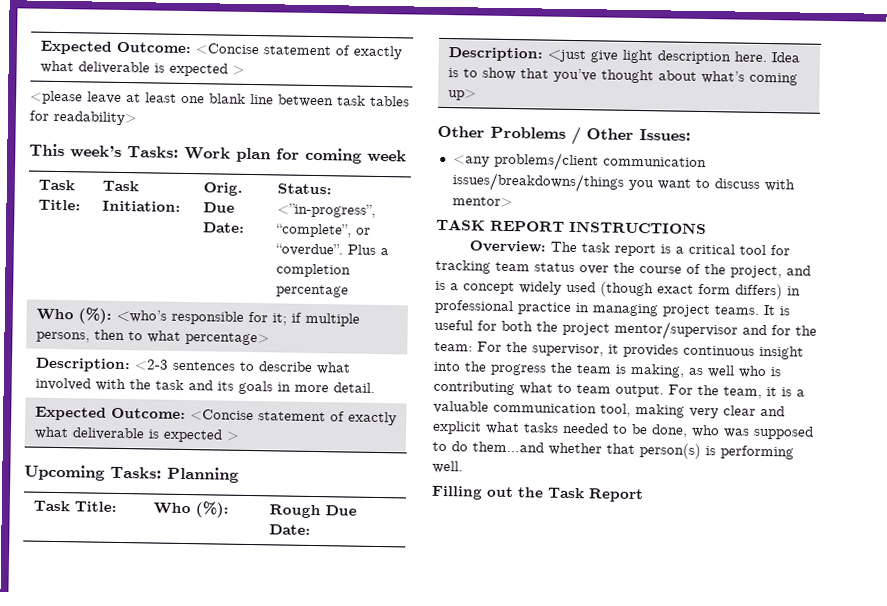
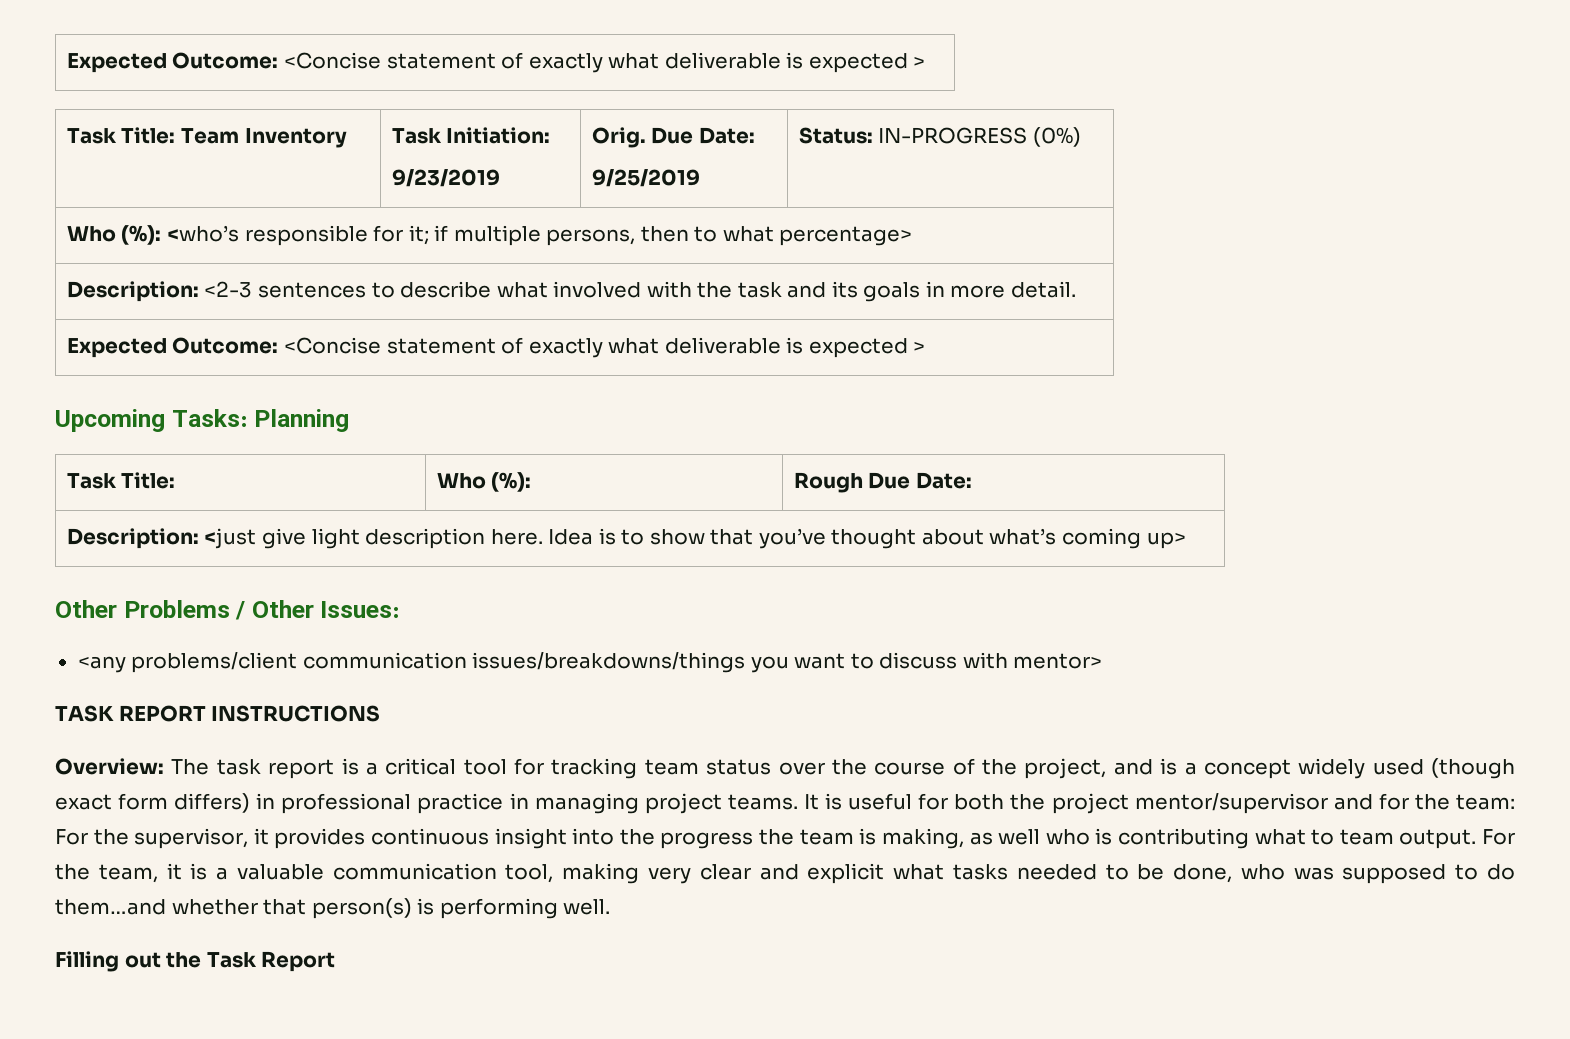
[30,90,410,108] [29,110,137,126] [29,143,407,164] [38,179,76,191] [38,199,82,211] // <please leave at least one blank line between task tables for readability> // This week’s Tasks: Work plan for coming week // Task Title: -> [66,127,347,148] // Task Title: Team Inventory
(182, 206) none -> [391,169,500,187] // 9/23/2019
(246, 227) none -> [591,169,700,187] // 9/25/2019
[277,203,377,218] [276,223,372,238] [275,243,390,257] [276,263,352,278] [276,284,350,298] <”in-progress”, “complete”, or “overdue”. Plus a completion percentage -> [878,127,1082,147] IN-PROGRESS (0%)

